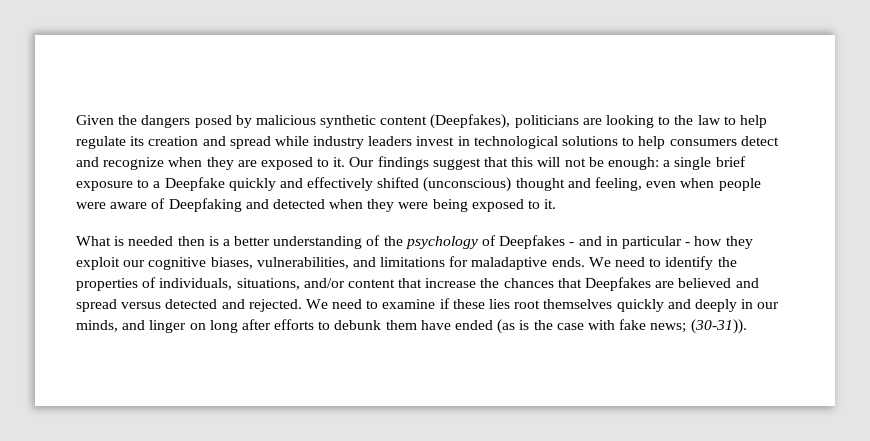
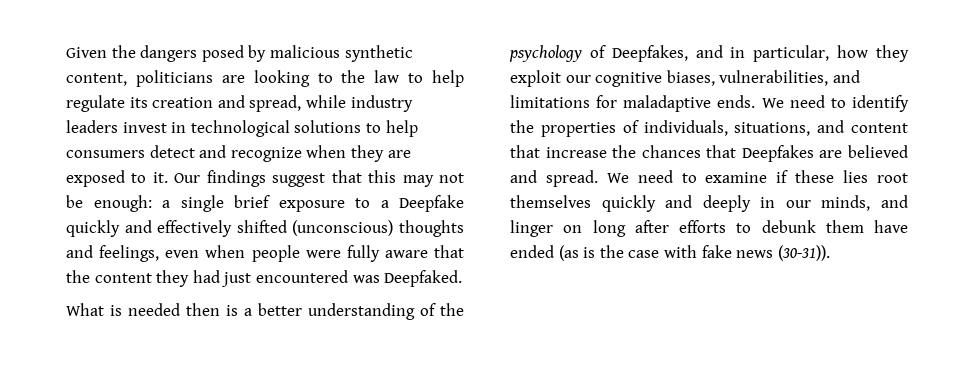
[380,114,511,129] content (Deepfakes), -> [66,73,127,86] content,
[229,136,271,149] spread -> [249,95,302,112] spread,
[537,157,561,167] will -> [402,175,434,187] may
[515,177,643,191] thought and feeling, -> [399,220,464,237] [66,245,160,262] thoughts and feelings,
[110,198,557,212] aware of Deepfaking and detected when they were being exposed to it. -> [346,245,464,262] [66,270,463,287] fully aware that the content they had just encountered was Deepfaked.
[499,235,691,249] Deepfakes - and in particular - -> [611,45,830,62] Deepfakes, and in particular,
[303,278,345,288] and/or -> [817,120,845,133] and
[76,299,302,312] spread versus detected and rejected. -> [545,170,598,187] spread.
[650,323,687,333] news; -> [736,250,774,258] news

